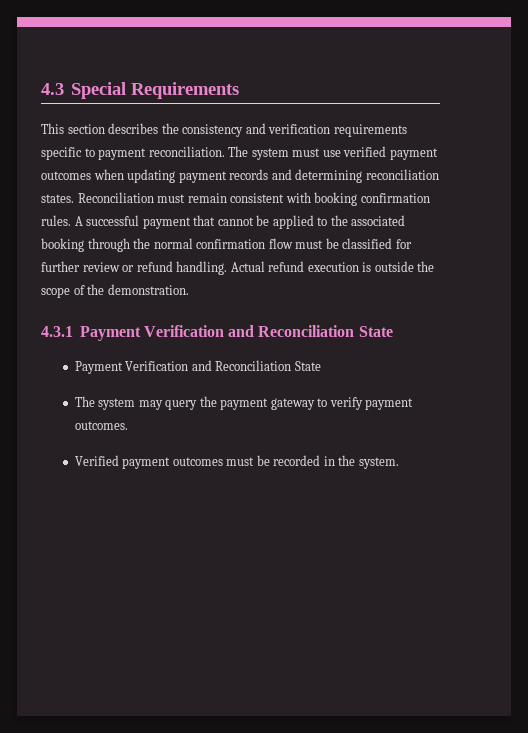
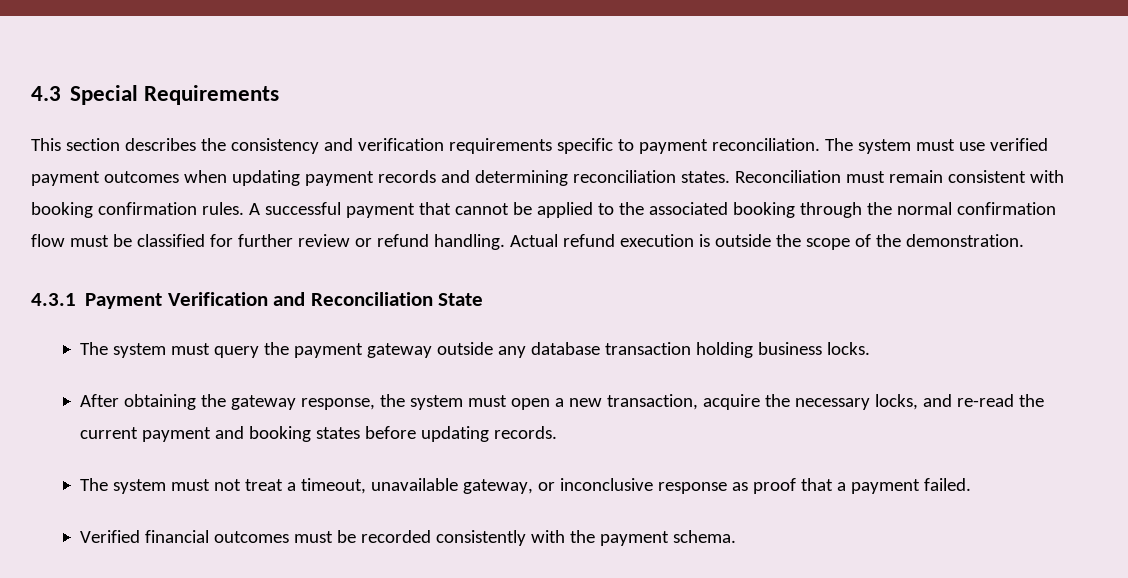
[74,360,321,374] [74,396,163,410] // Payment Verification and Reconciliation State // The system may -> [79,342,210,358] // The system must
[317,397,414,410] [74,421,128,430] to verify payment outcomes. -> [436,342,870,358] [79,394,1044,410] [79,426,557,442] [79,478,971,494] outside any database transaction holding business locks. // After obtaining the gateway response, the system must open a new transaction, acquire the necessary locks, and re-read the current payment and booking states before updating records. // The system must not treat a timeout, unavailable gateway, or inconclusive response as proof that a payment failed.
[122,457,171,469] payment -> [144,530,209,543] financial
[323,455,399,469] in the system. -> [435,530,736,546] consistently with the payment schema.

